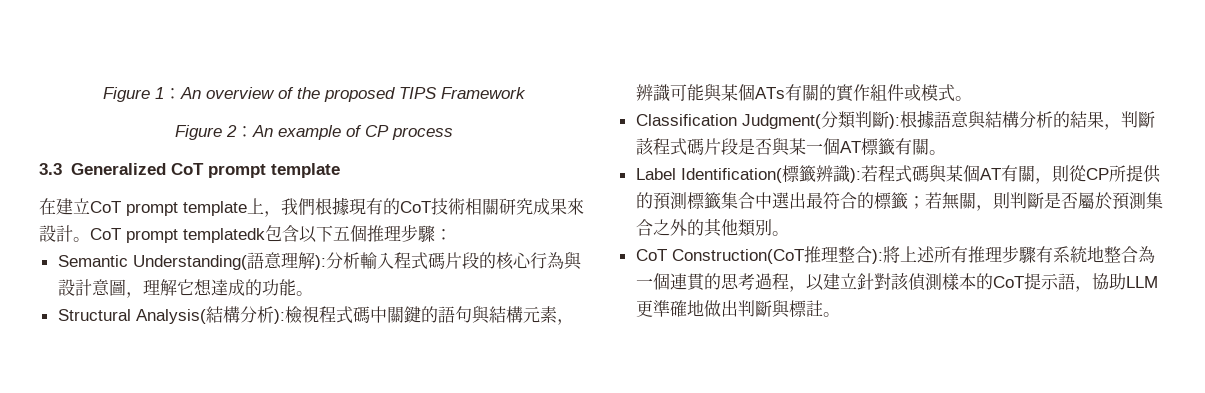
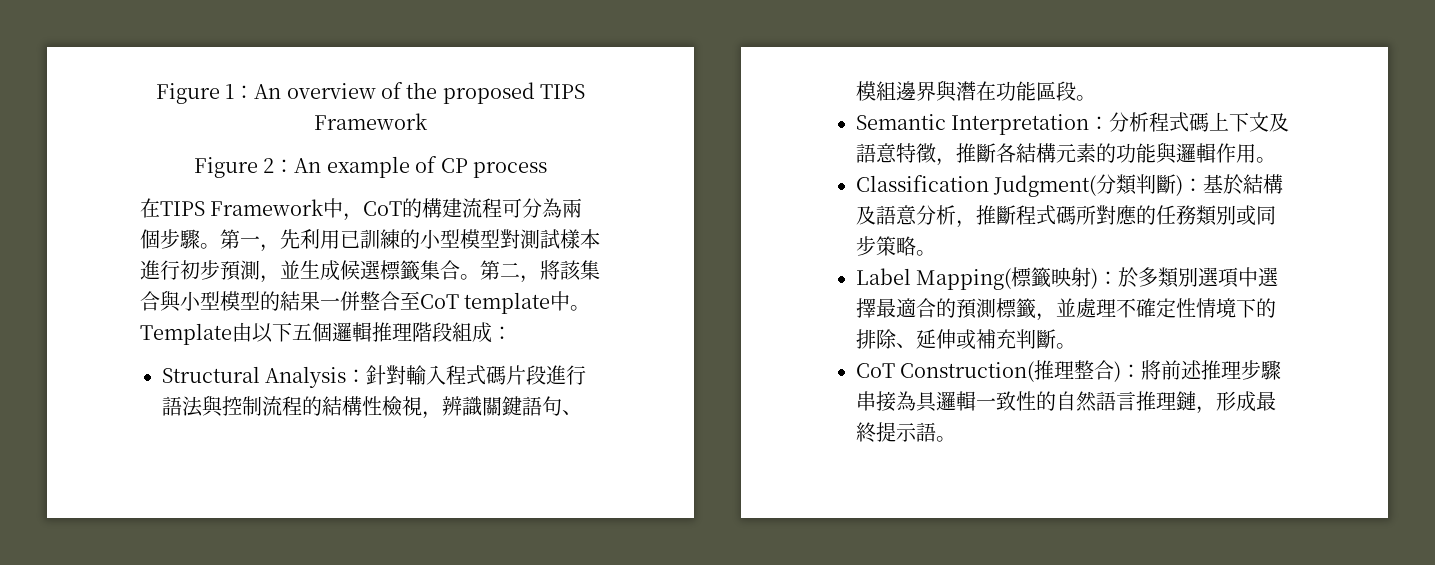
[39,163,340,178] [39,197,584,217] [39,224,452,243] [57,252,582,270] [57,279,313,298] [57,306,574,325] [635,84,955,102] 3.3 Generalized CoT prompt template // 在建立CoT prompt template上，我們根據現有的CoT技術相關研究成果來設計。CoT prompt templatedk包含以下五個推理步驟： // Semantic Understanding(語意理解):分析輸入程式碼片段的核心行為與設計意圖，理解它想達成的功能。 // Structural Analysis(結構分析):檢視程式碼中關鍵的語句與結構元素，辨識可能與某個ATs有關的實作組件或模式 -> [140,198,583,221] [140,229,600,252] [140,260,600,283] [140,290,591,314] [140,322,512,345] [162,365,587,388] [162,395,582,419] [856,80,1096,102] [856,112,1290,135] [856,142,1256,166] 在TIPS Framework中，CoT的構建流程可分為兩個步驟。第一，先利用已訓練的小型模型對測試樣本進行初步預測，並生成候選標籤集合。第二，將該集合與小型模型的結果一併整合至CoT template中。Template由以下五個邏輯推理階段組成： // Structural Analysis：針對輸入程式碼片段進行語法與控制流程的結構性檢視，辨識關鍵語句、模組邊界與潛在功能區段。 // Semantic Interpretation：分析程式碼上下文及語意特徵，推斷各結構元素的功能與邏輯作用
[888,110,1155,130] [635,138,946,156] [635,165,1161,184] [635,192,1163,211] [635,218,772,237] ):根據語意與結構分析的結果，判斷該程式碼片段是否與某一個AT標籤有關。 // Label Identification(標籤辨識):若程式碼與某個AT有關，則從CP所提供的預測標籤集合中選出最符合的標籤；若無關，則判斷是否屬於預測集合之外的其他類別 -> [1176,174,1284,196] [856,205,1276,228] [856,236,936,256] [856,267,1280,290] [856,298,1276,321] [856,329,1056,350] )：基於結構及語意分析，推斷程式碼所對應的任務類別或同步策略。 // Label Mapping(標籤映射)：於多類別選項中選擇最適合的預測標籤，並處理不確定性情境下的排除、延伸或補充判斷
[671,249,804,264] Construction(CoT -> [900,361,1035,382] Construction(
[871,245,1155,264] [635,273,1158,292] [635,300,823,318] ):將上述所有推理步驟有系統地整合為一個連貫的思考過程，以建立針對該偵測樣本的CoT提示語，協助LLM更準確地做出判斷與標註 -> [1114,360,1282,382] [856,391,1276,414] [856,422,936,443] )：將前述推理步驟串接為具邏輯一致性的自然語言推理鏈，形成最終提示語

